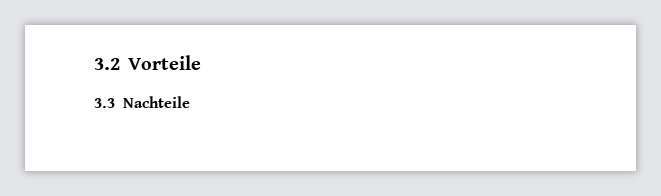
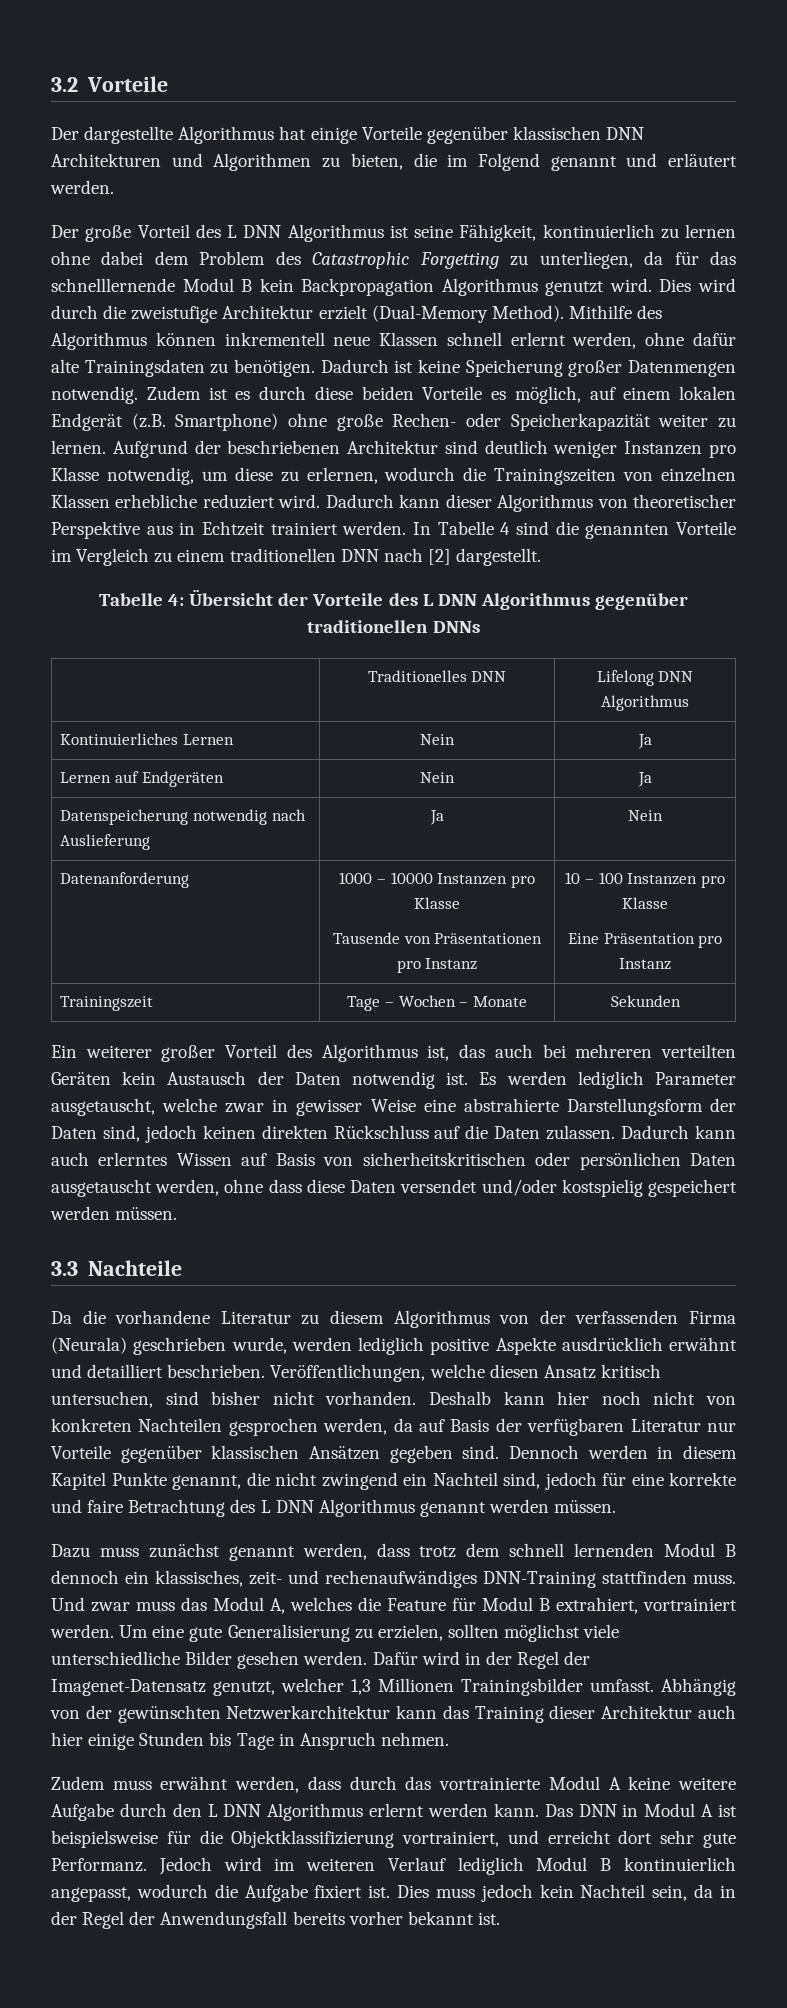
[94,96,190,108] 3.3 Nachteile -> [51,126,645,144] [51,153,737,171] [50,180,114,194] [51,224,736,242] [51,251,737,269] [51,278,736,296] [51,305,663,323] [51,332,737,350] [51,359,737,377] [51,386,736,404] [51,413,736,431] [51,440,736,458] [51,467,736,485] [51,494,737,512] [51,521,737,539] [51,548,542,566] [98,589,689,610] [307,620,480,633] [367,670,507,682] [596,670,694,686] [600,695,689,711] [60,733,234,745] [420,734,455,745] [637,734,652,749] [60,771,224,787] [420,772,455,783] [637,772,652,787] [60,809,306,825] [60,834,151,850] [429,810,444,825] [627,810,663,821] [60,872,190,888] [339,872,535,888] [414,897,460,909] [332,932,543,944] [396,958,478,973] [565,872,725,888] [621,897,668,909] [567,933,723,948] [618,958,671,970] [60,996,154,1011] [347,995,527,1011] [610,995,681,1007] [51,1044,737,1062] [51,1071,737,1089] [51,1098,737,1116] [51,1125,736,1143] [51,1152,737,1170] [51,1179,737,1197] [50,1206,178,1220] [51,1260,182,1276] [51,1310,737,1328] [51,1337,737,1355] [51,1364,661,1382] [51,1391,737,1408] [51,1418,736,1436] [51,1445,737,1463] [51,1472,736,1490] [51,1499,617,1517] [51,1543,736,1561] [51,1570,736,1588] [51,1597,737,1614] [50,1624,620,1642] [51,1651,591,1669] [51,1678,736,1696] [50,1705,737,1723] [51,1732,449,1750] [51,1776,737,1793] [51,1803,738,1821] [51,1830,737,1848] [51,1857,736,1875] [51,1884,736,1902] [51,1911,500,1929] Der dargestellte Algorithmus hat einige Vorteile gegenüber klassischen DNN Architekturen und Algorithmen zu bieten, die im Folgend genannt und erläutert werden. // Der große Vorteil des L DNN Algorithmus ist seine Fähigkeit, kontinuierlich zu lernen ohne dabei dem Problem des Catastrophic Forgetting zu unterliegen, da für das schnelllernende Modul B kein Backpropagation Algorithmus genutzt wird. Dies wird durch die zweistufige Architektur erzielt (Dual-Memory Method). Mithilfe des Algorithmus können inkrementell neue Klassen schnell erlernt werden, ohne dafür alte Trainingsdaten zu benötigen. Dadurch ist keine Speicherung großer Datenmengen notwendig. Zudem ist es durch diese beiden Vorteile es möglich, auf einem lokalen Endgerät (z.B. Smartphone) ohne große Rechen- oder Speicherkapazität weiter zu lernen. Aufgrund der beschriebenen Architektur sind deutlich weniger Instanzen pro Klasse notwendig, um diese zu erlernen, wodurch die Trainingszeiten von einzelnen Klassen erhebliche reduziert wird. Dadurch kann dieser Algorithmus von theoretischer Perspektive aus in Echtzeit trainiert werden. In Tabelle 4 sind die genannten Vorteile im Vergleich zu einem traditionellen DNN nach [2] dargestellt. // Tabelle 4: Übersicht der Vorteile des L DNN Algorithmus gegenüber traditionellen DNNs // | Traditionelles DNN | Lifelong DNN Algorithmus // Kontinuierliches Lernen | Nein | Ja // Lernen auf Endgeräten | Nein | Ja // Datenspeicherung notwendig nach Auslieferung | Ja | Nein // Datenanforderung | 1000 – 10000 Instanzen pro Klasse // Tausende von Präsentationen pro Instanz | 10 – 100 Instanzen pro Klasse // Eine Präsentation pro Instanz // Trainingszeit | Tage – Wochen – Monate | Sekunden // Ein weiterer großer Vorteil des Algorithmus ist, das auch bei mehreren verteilten Geräten kein Austausch der Daten notwendig ist. Es werden lediglich Parameter ausgetauscht, welche zwar in gewisser Weise eine abstrahierte Darstellungsform der Daten sind, jedoch keinen direkten Rückschluss auf die Daten zulassen. Dadurch kann auch erlerntes Wissen auf Basis von sicherheitskritischen oder persönlichen Daten ausgetauscht werden, ohne dass diese Daten versendet und/oder kostspielig gespeichert werden müssen. // 3.3 Nachteile // Da die vorhandene Literatur zu diesem Algorithmus von der verfassenden Firma (Neurala) geschrieben wurde, werden lediglich positive Aspekte ausdrücklich erwähnt und detailliert beschrieben. Veröffentlichungen, welche diesen Ansatz kritisch untersuchen, sind bisher nicht vorhanden. Deshalb kann hier noch nicht von konkreten Nachteilen gesprochen werden, da auf Basis der verfügbaren Literatur nur Vorteile gegenüber klassischen Ansätzen gegeben sind. Dennoch werden in diesem Kapitel Punkte genannt, die nicht zwingend ein Nachteil sind, jedoch für eine korrekte und faire Betrachtung des L DNN Algorithmus genannt werden müssen. // Dazu muss zunächst genannt werden, dass trotz dem schnell lernenden Modul B dennoch ein klassisches, zeit- und rechenaufwändiges DNN-Training stattfinden muss. Und zwar muss das Modul A, welches die Feature für Modul B extrahiert, vortrainiert werden. Um eine gute Generalisierung zu erzielen, sollten möglichst viele unterschiedliche Bilder gesehen werden. Dafür wird in der Regel der Imagenet-Datensatz genutzt, welcher 1,3 Millionen Trainingsbilder umfasst. Abhängig von der gewünschten Netzwerkarchitektur kann das Training dieser Architektur auch hier einige Stunden bis Tage in Anspruch nehmen. // Zudem muss erwähnt werden, dass durch das vortrainierte Modul A keine weitere Aufgabe durch den L DNN Algorithmus erlernt werden kann. Das DNN in Modul A ist beispielsweise für die Objektklassifizierung vortrainiert, und erreicht dort sehr gute Performanz. Jedoch wird im weiteren Verlauf lediglich Modul B kontinuierlich angepasst, wodurch die Aufgabe fixiert ist. Dies muss jedoch kein Nachteil sein, da in der Regel der Anwendungsfall bereits vorher bekannt ist.

